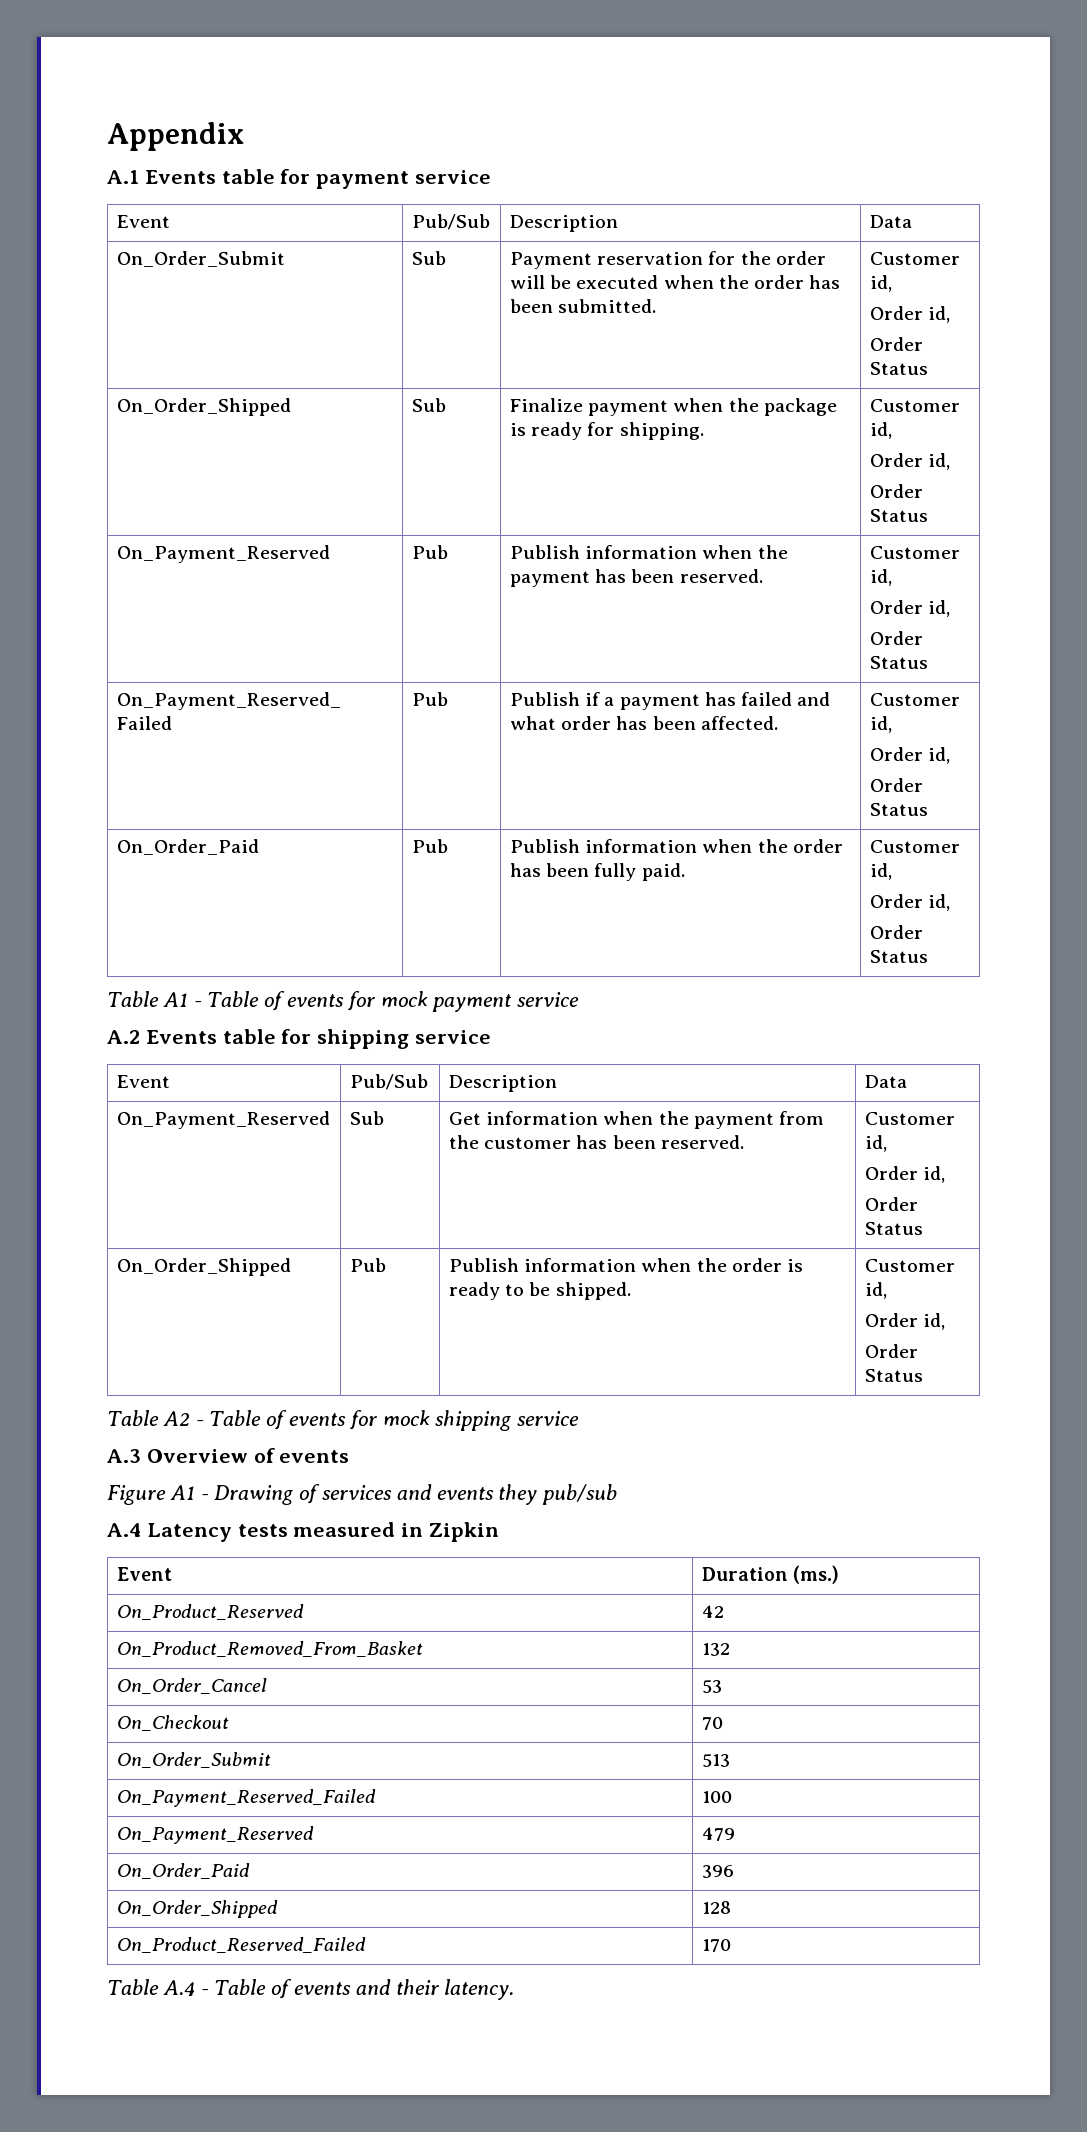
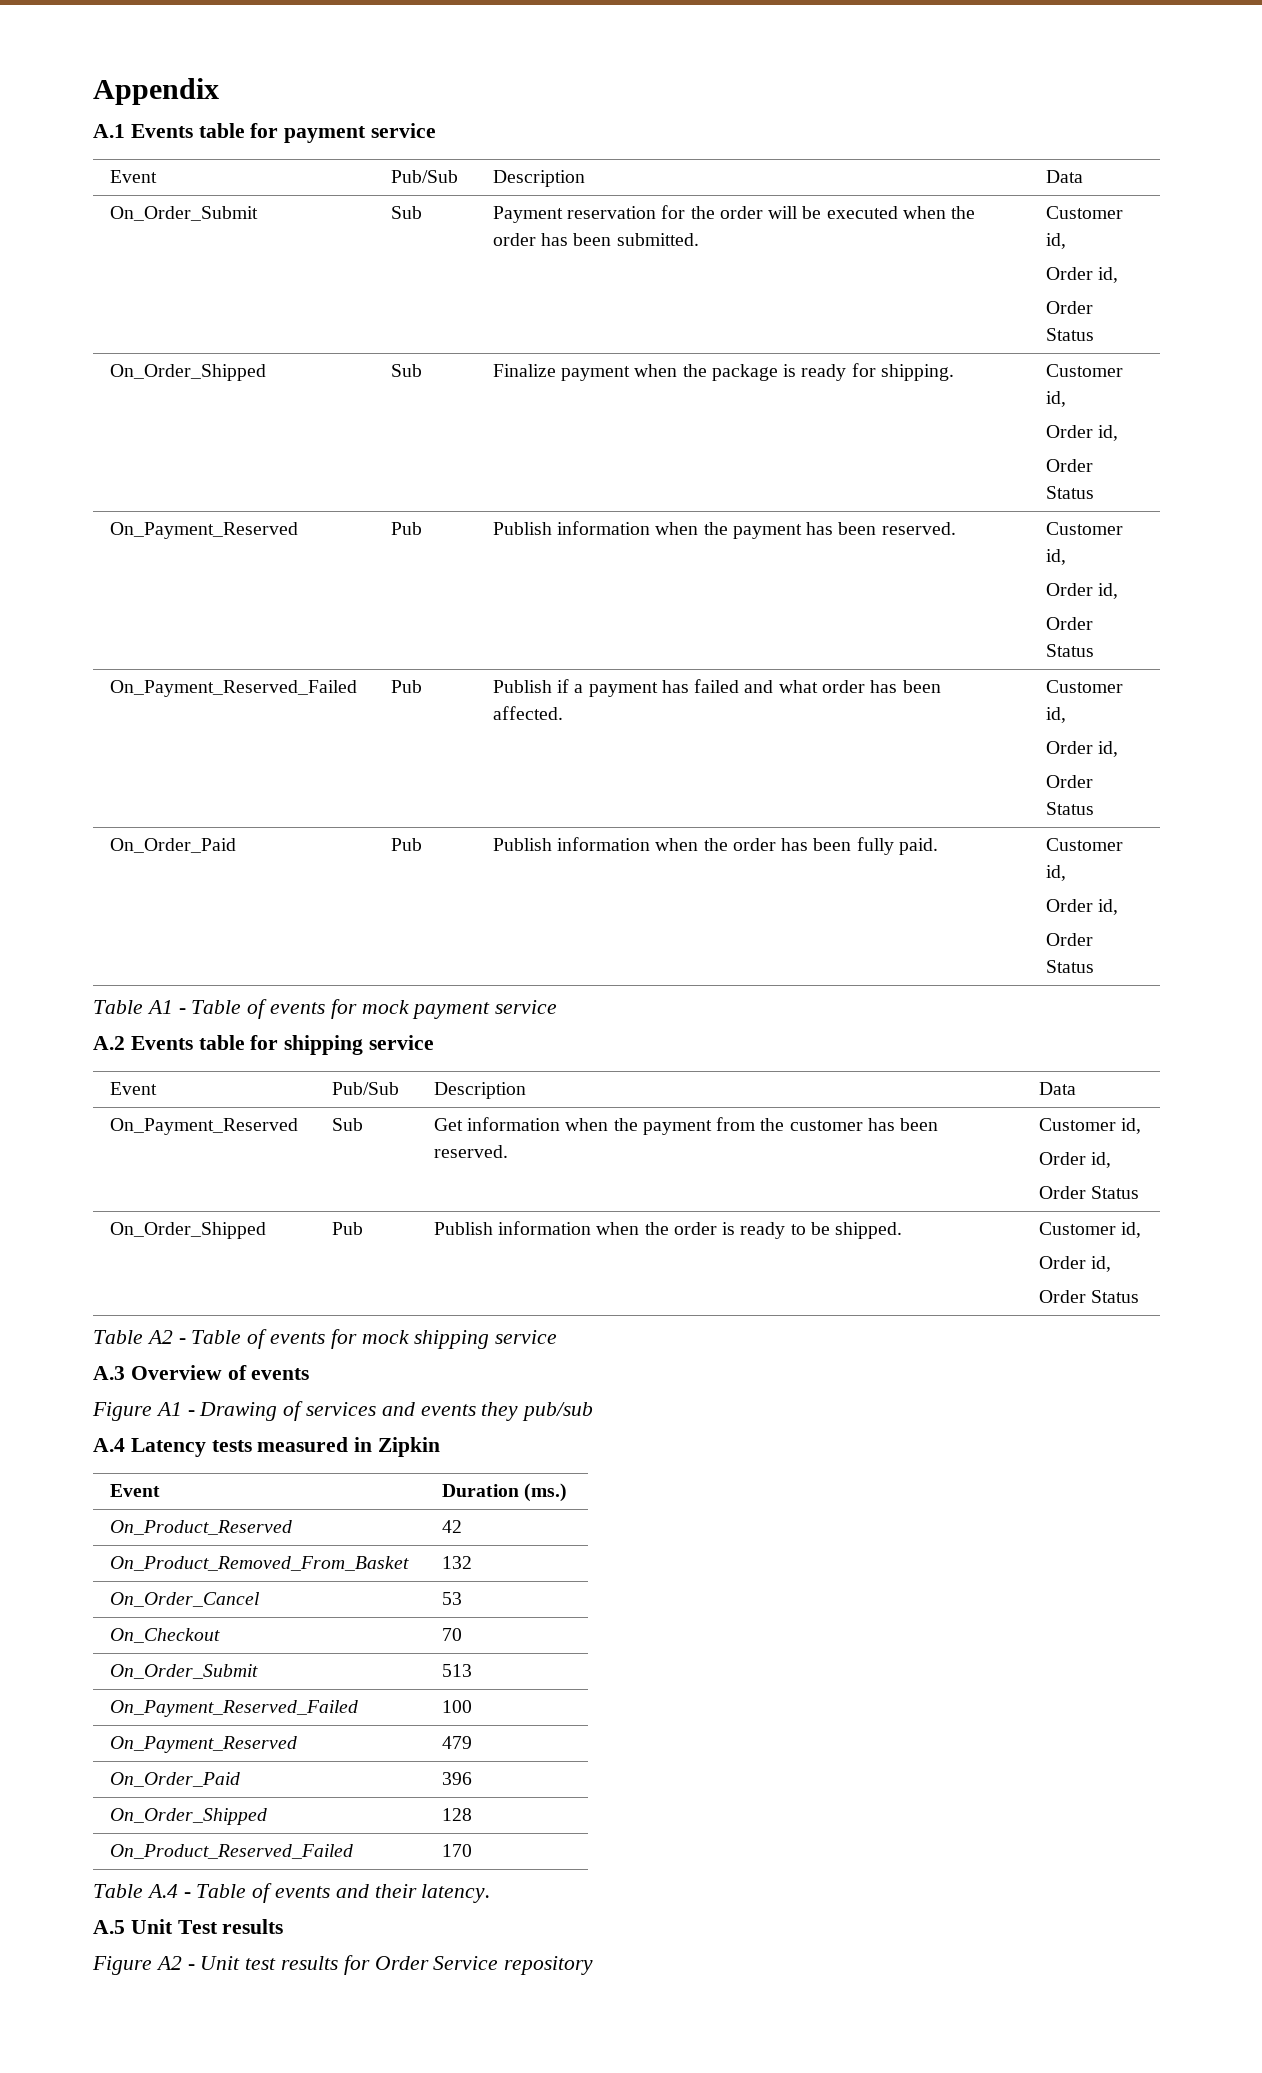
(515, 1989) none -> [93,1919,284,1934] [92,1955,594,1975] // A.5 Unit Test results // Figure A2 - Unit test results for Order Service repository

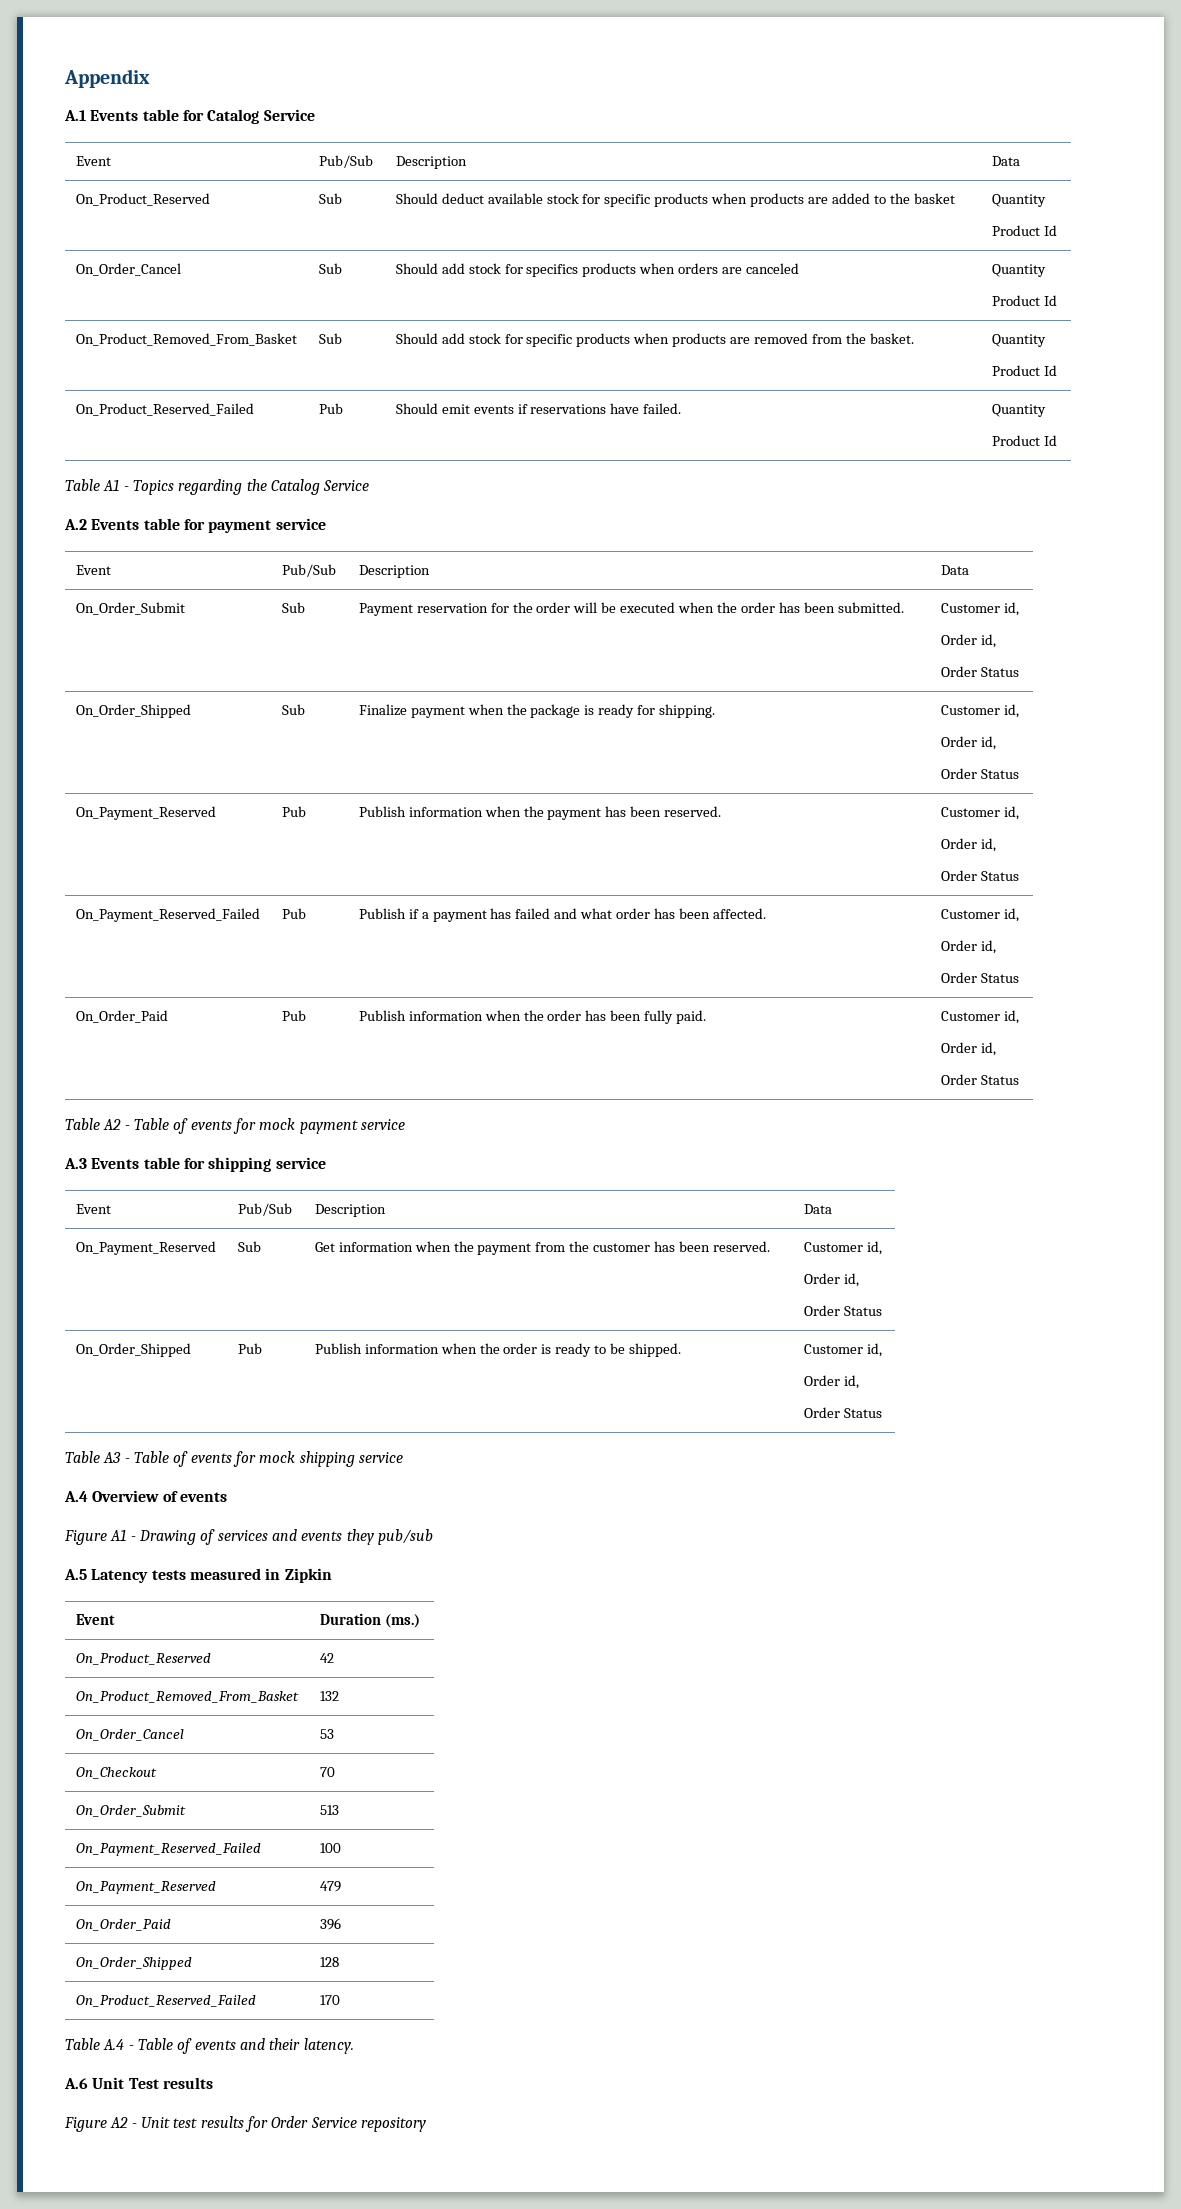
(279, 130) none -> [207,109,315,124] [75,156,111,166] [318,155,373,168] [395,156,467,169] [991,156,1020,166] [75,193,210,206] [318,193,342,204] [395,193,955,207] [991,194,1046,207] [991,225,1057,236] [75,263,181,276] [318,263,342,274] [395,263,799,277] [991,264,1046,277] [991,295,1057,306] [75,333,297,346] [318,333,342,344] [395,333,914,347] [991,334,1046,347] [991,365,1057,376] [75,403,254,416] [318,403,343,414] [395,403,682,414] [991,404,1046,417] [991,435,1057,446] [65,479,370,495] [64,518,205,530] Catalog Service // Event | Pub/Sub | Description | Data // On_Product_Reserved | Sub | Should deduct available stock for specific products when products are added to the basket | Quantity // Product Id // On_Order_Cancel | Sub | Should add stock for specifics products when orders are canceled | Quantity // Product Id // On_Product_Removed_From_Basket | Sub | Should add stock for specific products when products are removed from the basket. | Quantity // Product Id // On_Product_Reserved_Failed | Pub | Should emit events if reservations have failed. | Quantity // Product Id // Table A1 - Topics regarding the Catalog Service // A.2 Events table for
[146,1000,173,1014] A1 -> [103,1119,122,1130] A2
[93,1036,125,1050] A.2 -> [64,1158,87,1169] A.3
[146,1330,173,1344] A2 -> [103,1452,122,1463] A3
[93,1366,125,1380] A.3 -> [64,1491,88,1502] A.4
[93,1438,125,1452] A.4 -> [64,1569,87,1580] A.5
[93,1920,125,1934] A.5 -> [64,2078,88,2089] A.6

